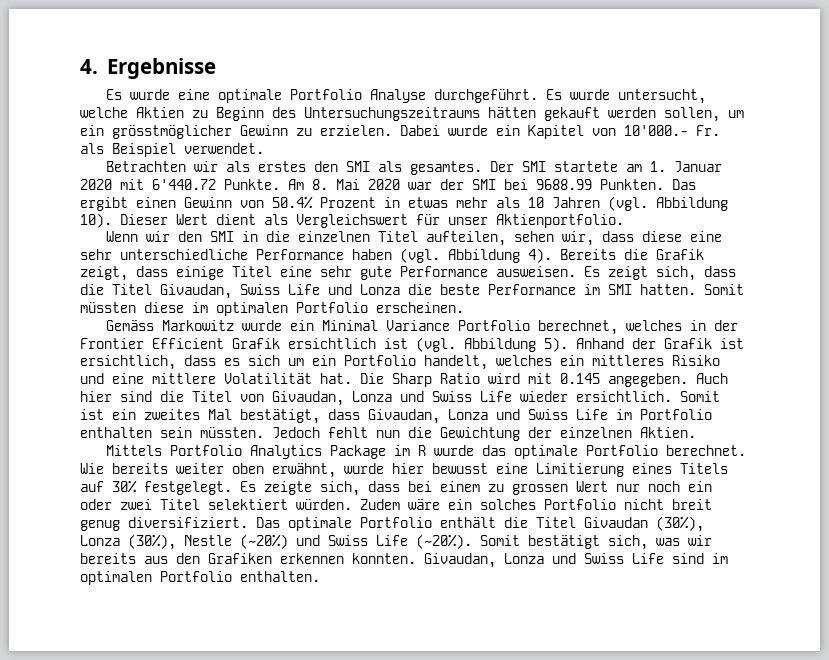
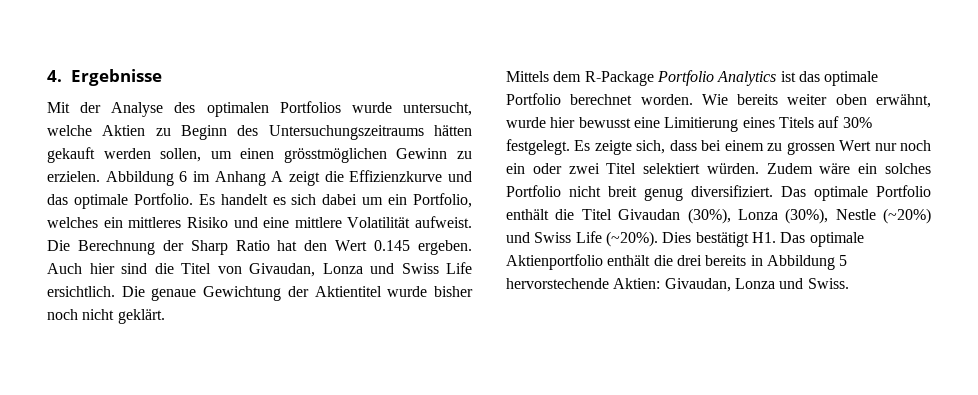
[106,89,563,103] Es wurde eine optimale Portfolio Analyse durchgeführt. Es -> [47,101,341,117] Mit der Analyse des optimalen Portfolios
[80,125,232,139] ein grösstmöglicher -> [240,148,387,163] einen grösstmöglichen
[400,125,720,139] [80,143,264,157] [106,161,723,175] [80,179,696,190] [80,196,728,211] [80,213,624,228] [106,231,723,246] [80,248,704,263] [80,266,736,281] [80,284,744,299] [80,302,464,316] [106,320,739,335] [80,337,744,352] [80,355,216,370] Dabei wurde ein Kapitel von 10'000.- Fr. als Beispiel verwendet. // Betrachten wir als erstes den SMI als gesamtes. Der SMI startete am 1. Januar 2020 mit 6'440.72 Punkte. Am 8. Mai 2020 war der SMI bei 9688.99 Punkten. Das ergibt einen Gewinn von 50.4% Prozent in etwas mehr als 10 Jahren (vgl. Abbildung 10). Dieser Wert dient als Vergleichswert für unser Aktienportfolio. // Wenn wir den SMI in die einzelnen Titel aufteilen, sehen wir, dass diese eine sehr unterschiedliche Performance haben (vgl. Abbildung 4). Bereits die Grafik zeigt, dass einige Titel eine sehr gute Performance ausweisen. Es zeigt sich, dass die Titel Givaudan, Swiss Life und Lonza die beste Performance im SMI hatten. Somit müssten diese im optimalen Portfolio erscheinen. // Gemäss Markowitz wurde ein Minimal Variance Portfolio berechnet, welches in der Frontier Efficient Grafik ersichtlich ist (vgl. Abbildung 5). Anhand der Grafik ist ersichtlich, dass -> [105,170,473,186] [47,193,268,209] Abbildung 6 im Anhang A zeigt die Effizienzkurve und das optimale Portfolio. Es handelt
[288,355,488,370] um ein Portfolio handelt, -> [322,193,472,208] dabei um ein Portfolio,
[320,373,688,387] hat. Die Sharp Ratio wird mit 0.145 angegeben. -> [415,216,472,228] [47,240,473,255] aufweist. Die Berechnung der Sharp Ratio hat den Wert 0.145 ergeben.
[520,391,720,402] [80,409,712,424] [80,427,696,441] [106,445,475,459] wieder ersichtlich. Somit ist ein zweites Mal bestätigt, dass Givaudan, Lonza und Swiss Life im Portfolio enthalten sein müssten. Jedoch fehlt nun die Gewichtung der einzelnen Aktien. // Mittels Portfolio Analytics Package im R wurde -> [47,286,474,301] [47,309,165,324] [506,70,796,86] ersichtlich. Die genaue Gewichtung der Aktientitel wurde bisher noch nicht geklärt. // Mittels dem R-Package Portfolio Analytics ist
[666,445,747,456] berechnet. -> [570,94,693,105] berechnet worden.
[480,535,712,550] [80,553,728,568] [80,571,320,585] Somit bestätigt sich, was wir bereits aus den Grafiken erkennen konnten. Givaudan, Lonza und Swiss Life sind im optimalen Portfolio enthalten. -> [662,232,864,247] [506,254,848,270] [506,278,849,292] Dies bestätigt H1. Das optimale Aktienportfolio enthält die drei bereits in Abbildung 5 hervorstechende Aktien: Givaudan, Lonza und Swiss.

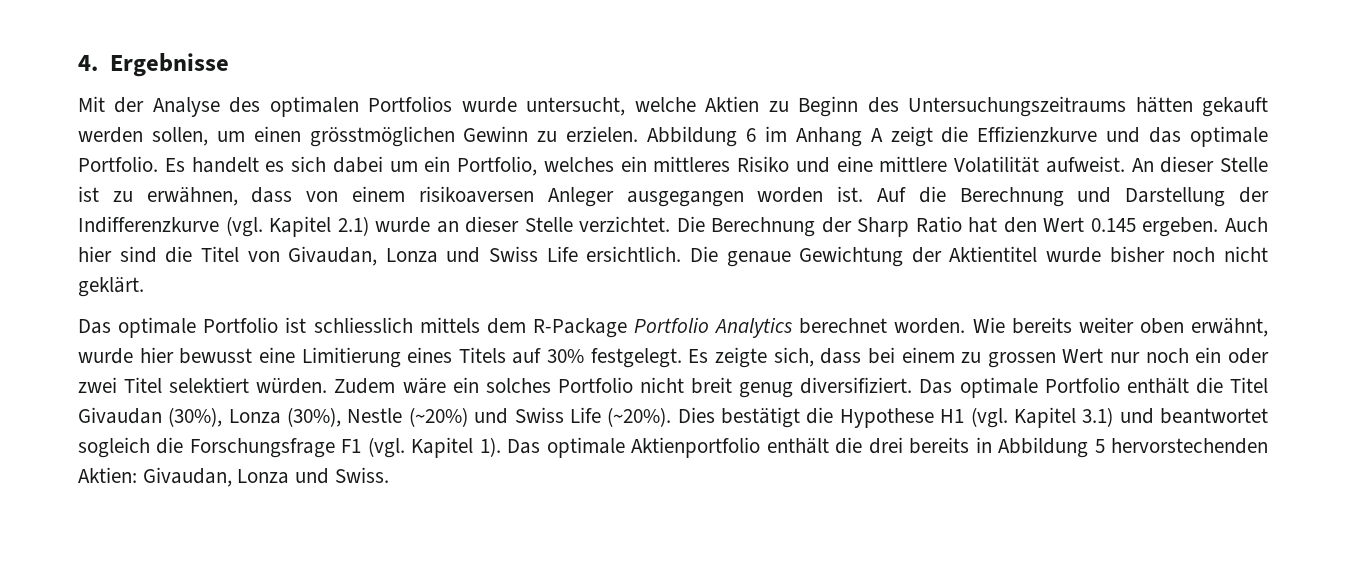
(472, 222) none -> [1131,156,1268,173] [78,186,1269,207] [78,216,671,237] An dieser Stelle ist zu erwähnen, dass von einem risikoaversen Anleger ausgegangen worden ist. Auf die Berechnung und Darstellung der Indifferenzkurve (vgl. Kapitel 2.1) wurde an dieser Stelle verzichtet.
[506,70,879,86] [506,93,561,105] Mittels dem R-Package Portfolio Analytics ist das optimale Portfolio -> [78,317,793,338] Das optimale Portfolio ist schliesslich mittels dem R-Package Portfolio Analytics
[751,232,776,243] H1. -> [806,407,1268,428] [78,437,501,458] die Hypothese H1 (vgl. Kapitel 3.1) und beantwortet sogleich die Forschungsfrage F1 (vgl. Kapitel 1).
[506,278,609,289] hervorstechende -> [1111,438,1269,454] hervorstechenden

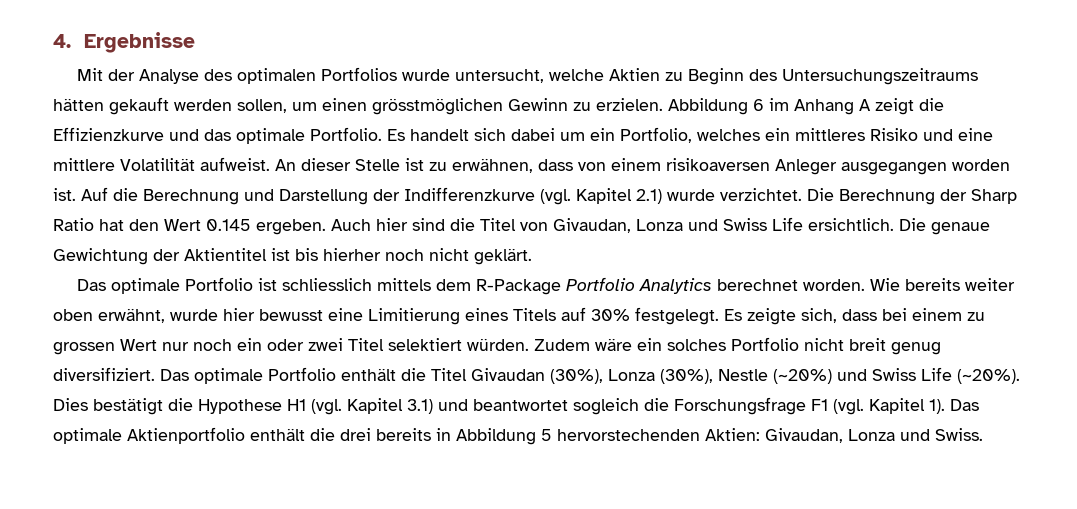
[265,161,285,172] es -> (469, 135) none
[436,216,573,233] an dieser Stelle -> (715, 195) none
[1046,246,1165,263] wurde bisher -> [271,248,381,261] ist bis hierher

